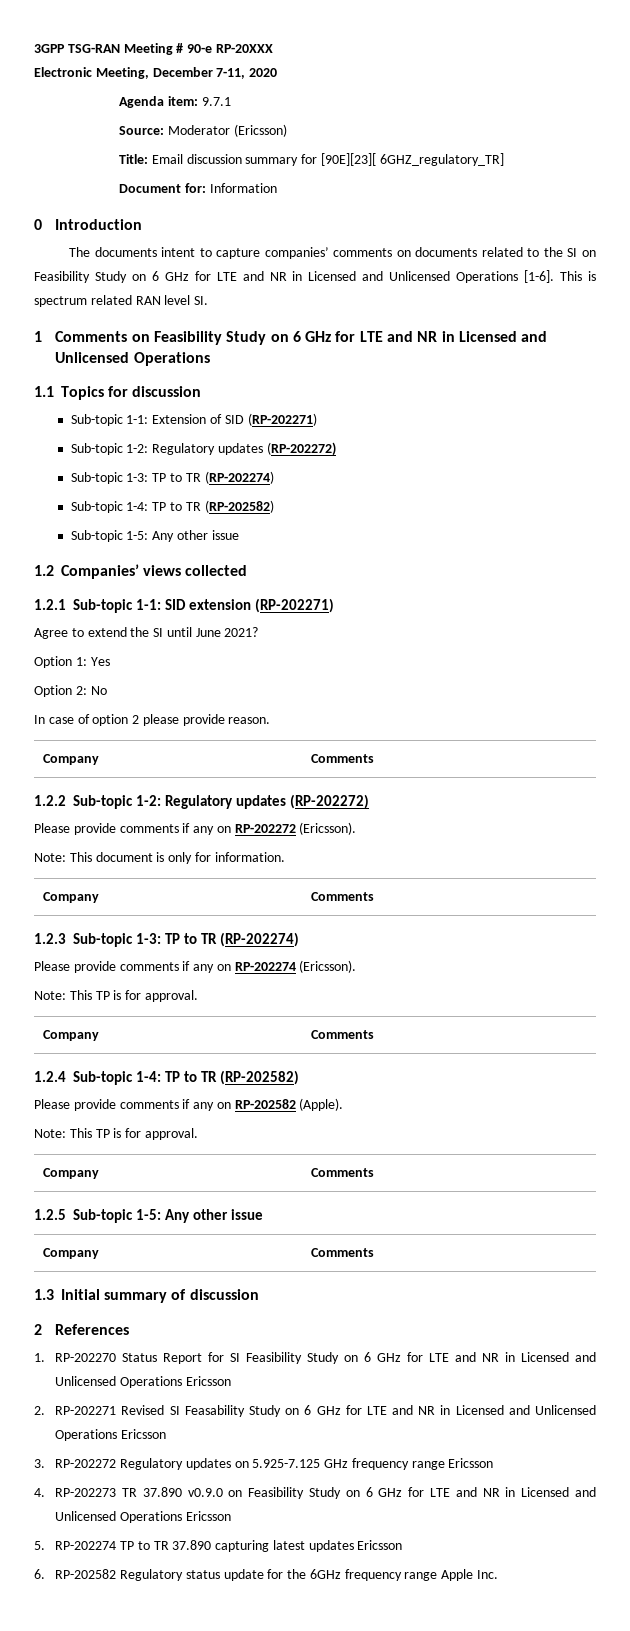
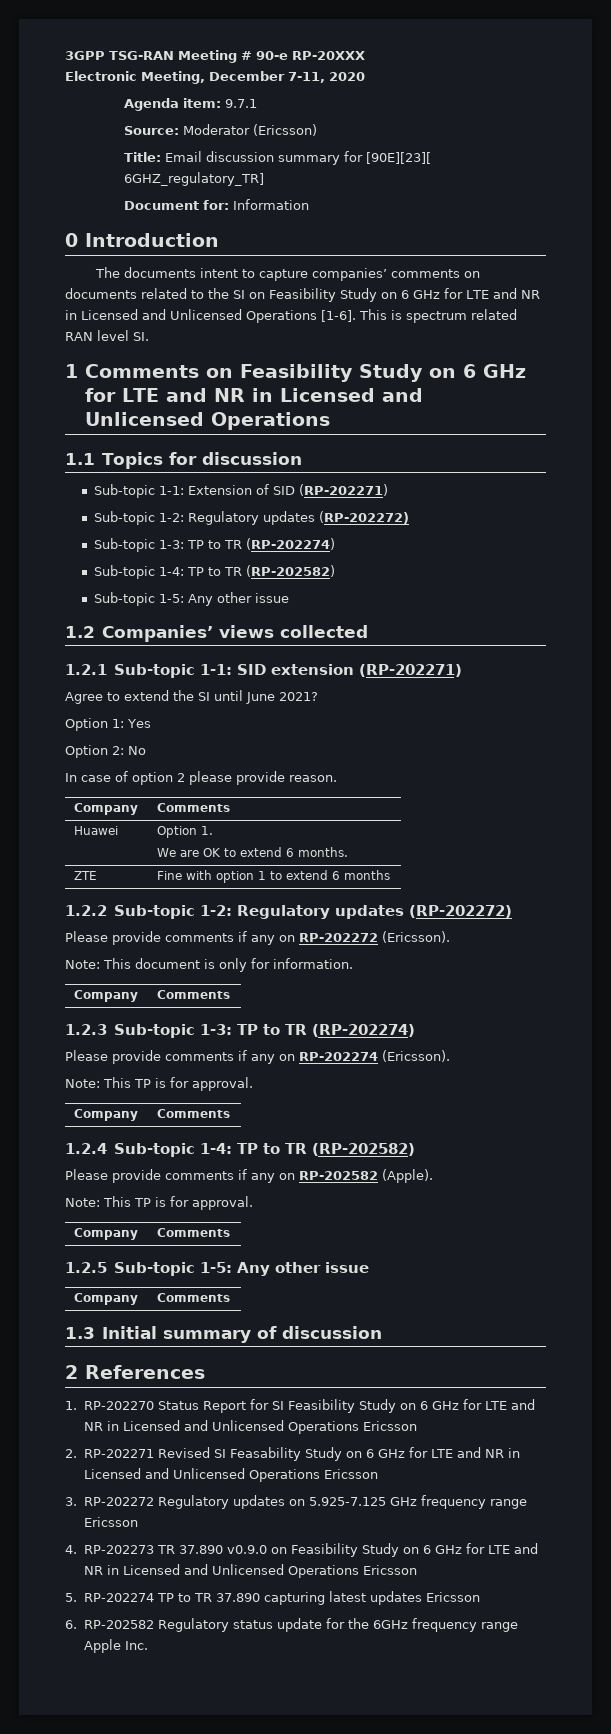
(375, 758) none -> [74,826,119,835] [157,826,214,838] [157,847,349,857] [74,871,98,880] [157,870,391,883] // Huawei | Option 1. // We are OK to extend 6 months. // ZTE | Fine with option 1 to extend 6 months

